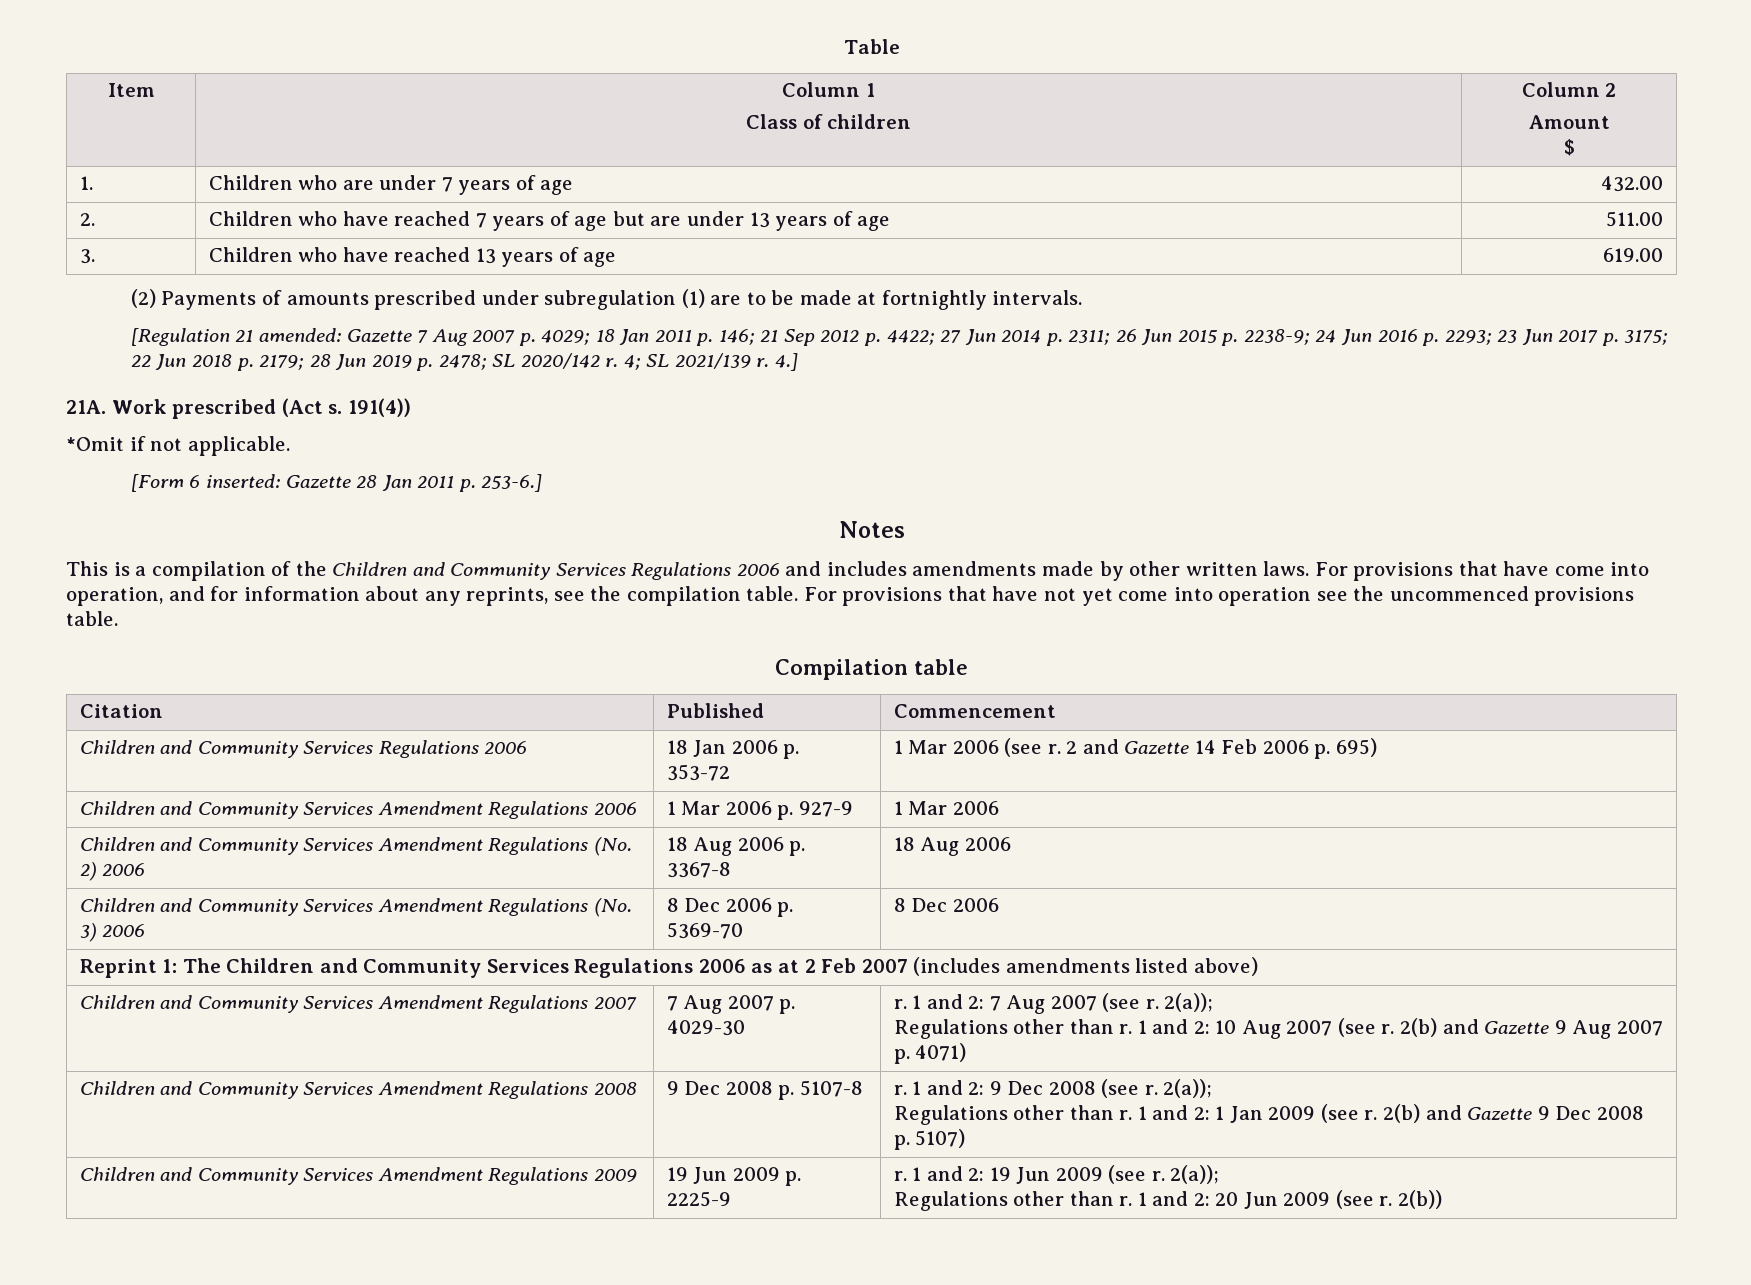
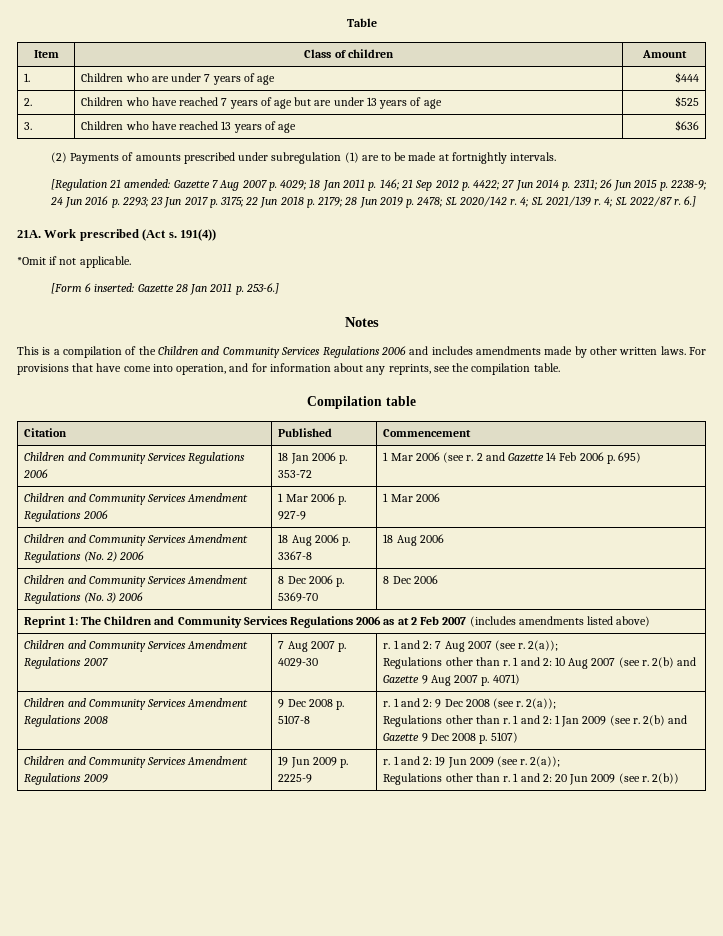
[782,82,875,97] Column 1 // -> (59, 54) none
[1521,82,1617,97] Column 2 // -> (394, 53) none
[1563,139,1575,156] // $ -> (687, 54) none
[1601,176,1664,192] 432.00 -> [674,72,699,83] $444
[1606,211,1664,227] 511.00 -> [674,96,699,107] $525
[1603,248,1664,262] 619.00 -> [674,120,699,131] $636
[774,353,798,371] 4.] -> [604,196,697,207] 4; SL 2022/87 r. 6.]
[803,586,1635,606] [66,611,118,626] For provisions that have not yet come into operation see the uncommenced provisions table. -> (560, 367) none

